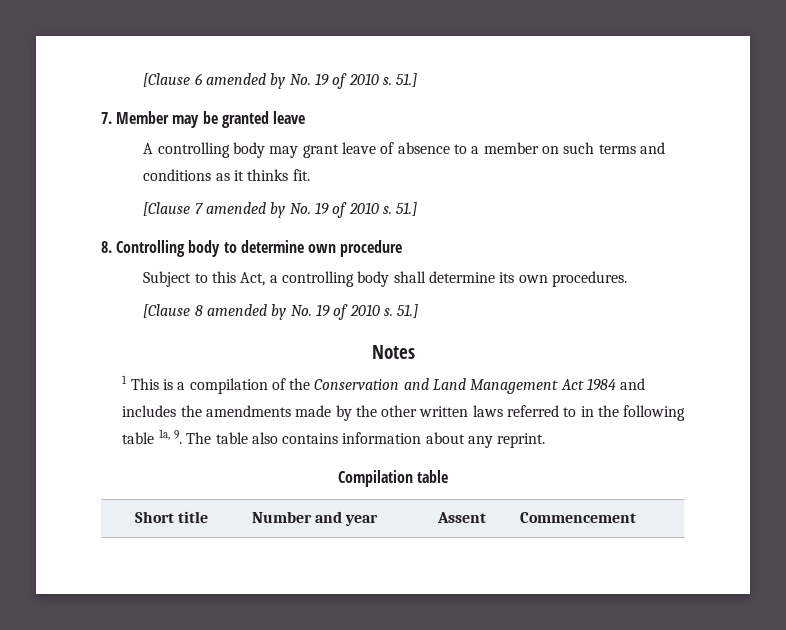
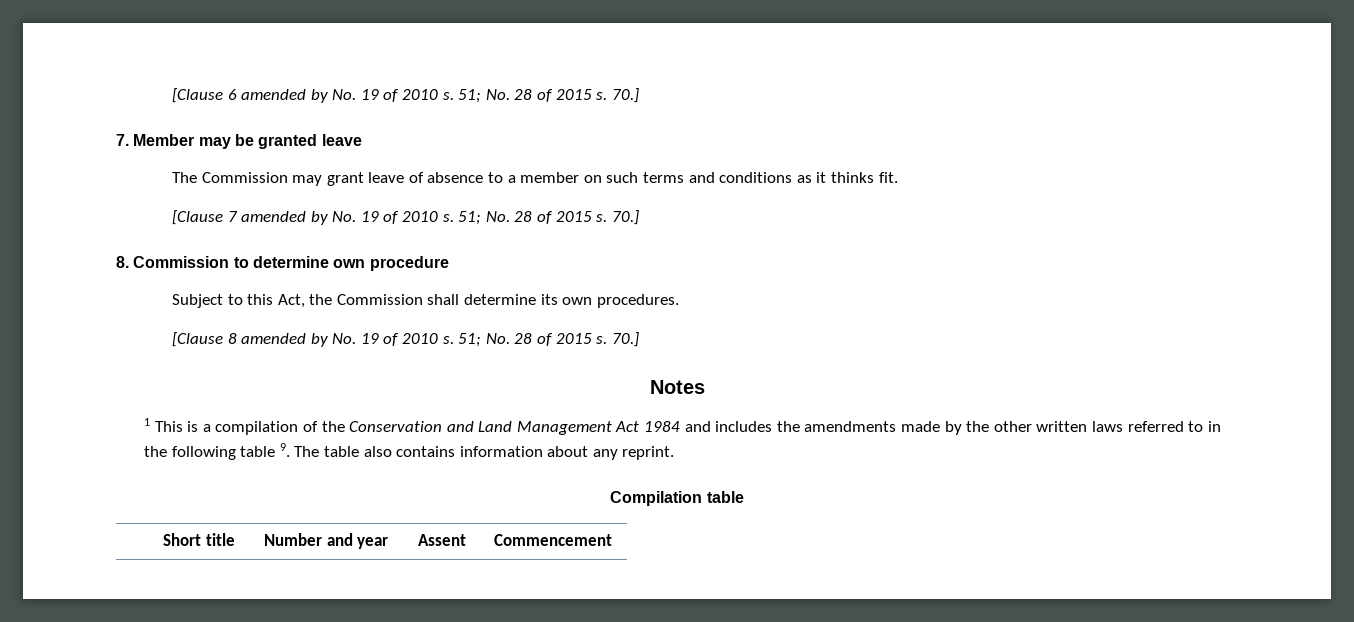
[396,73,418,87] 51.] -> [458,88,639,103] 51; No. 28 of 2015 s. 70.]
[143,142,266,158] A controlling body -> [171,172,288,183] The Commission
[396,202,418,216] 51.] -> [458,210,639,225] 51; No. 28 of 2015 s. 70.]
[116,240,221,257] Controlling body -> [133,256,230,268] Commission
[269,271,390,287] a controlling body -> [309,294,423,305] the Commission
[397,304,419,318] 51.] -> [458,332,639,347] 51; No. 28 of 2015 s. 70.]
[158,429,170,440] 1a, -> (276, 451) none

